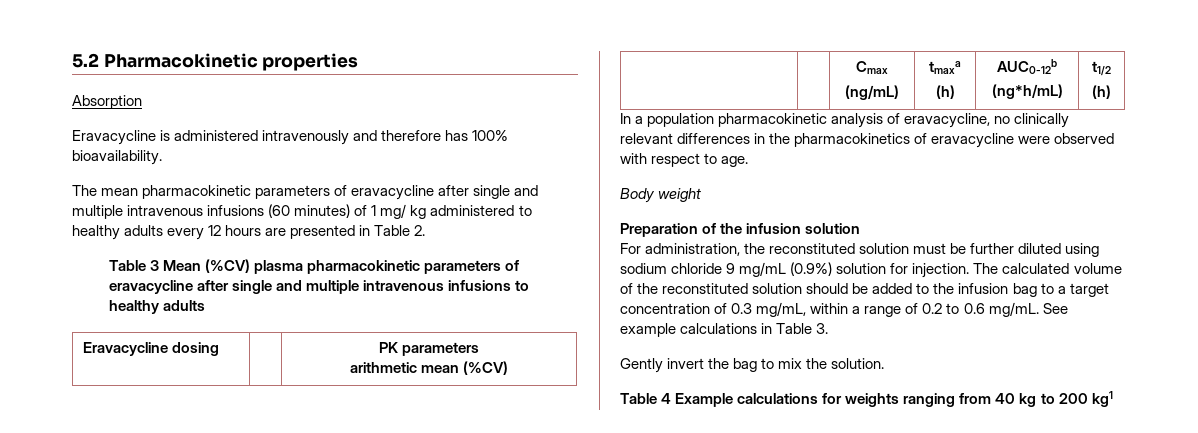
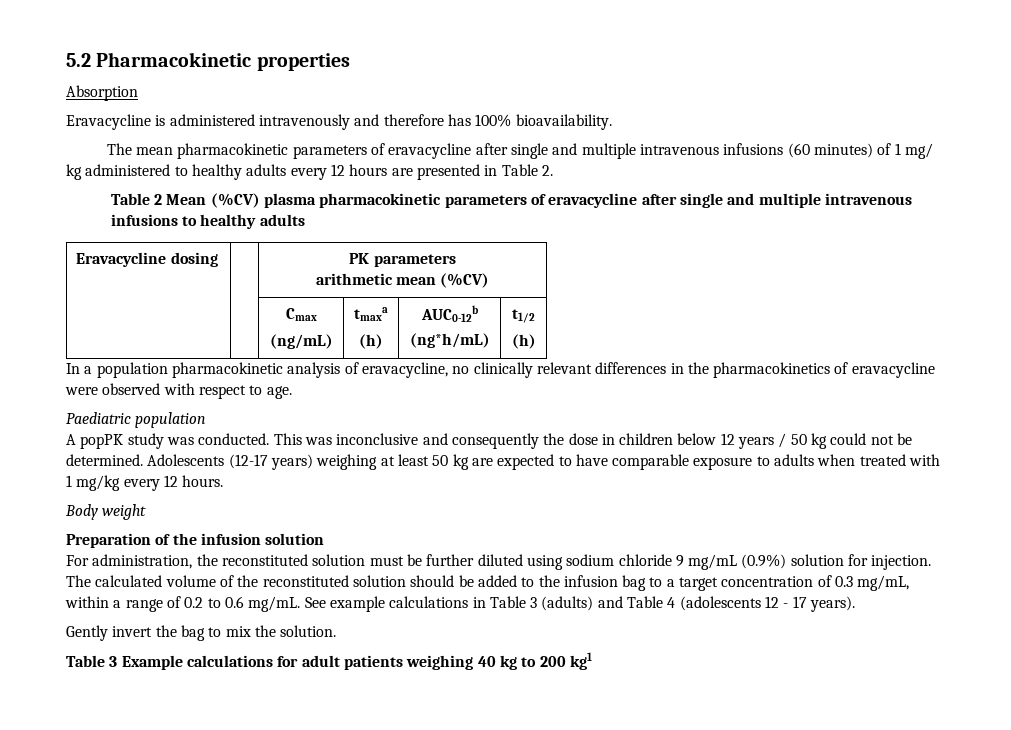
[149,260,159,271] 3 -> [154,194,163,205] 2
(749, 161) none -> [66,412,207,428] [66,433,913,449] [66,454,941,470] [66,475,224,491] // Paediatric population // A popPK study was conducted. This was inconclusive and consequently the dose in children below 12 years / 50 kg could not be determined. Adolescents (12-17 years) weighing at least 50 kg are expected to have comparable exposure to adults when treated with 1 mg/kg every 12 hours.
[816,323,829,334] 3. -> [530,596,856,612] 3 (adults) and Table 4 (adolescents 12 - 17 years).
[661,393,672,404] 4 -> [109,656,118,667] 3
[845,393,992,407] weights ranging from -> [301,655,474,670] adult patients weighing

